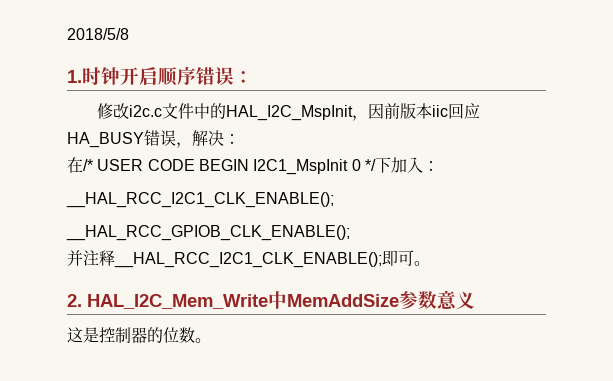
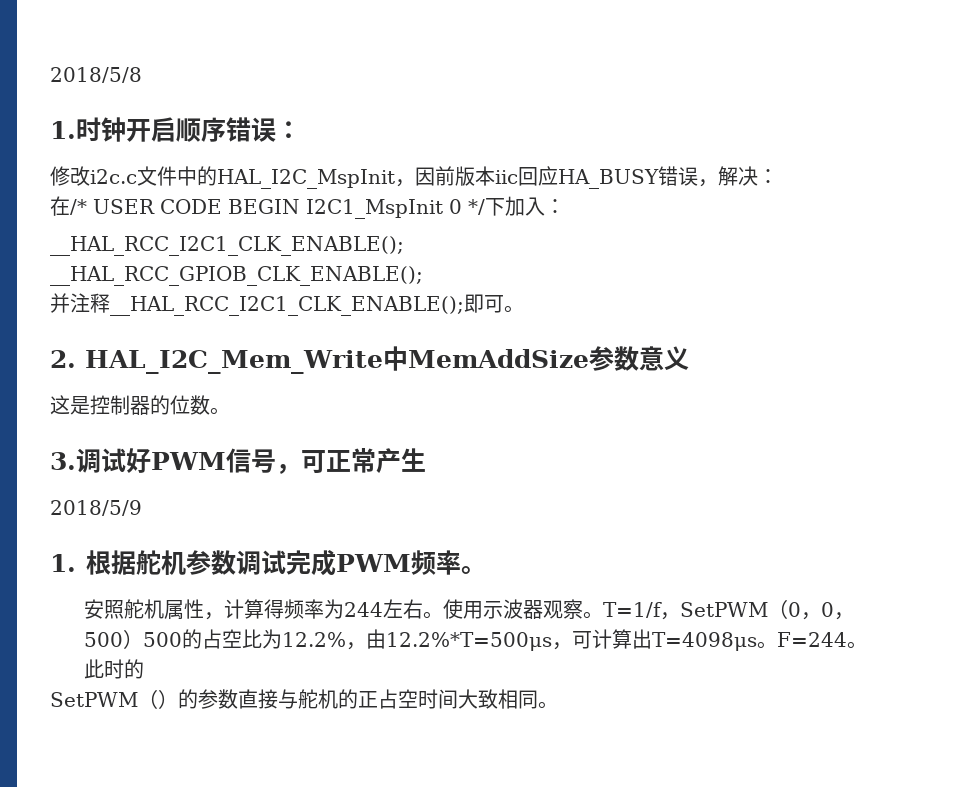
(211, 340) none -> [50,448,426,474] [50,500,142,516] [50,550,486,576] [83,599,854,620] [83,629,867,651] [83,659,144,679] [50,689,558,709] // 3.调试好PWM信号，可正常产生 // 2018/5/9 // 1.根据舵机参数调试完成PWM频率。 // 安照舵机属性，计算得频率为244左右。使用示波器观察。T=1/f，SetPWM（0，0，500）500的占空比为12.2%，由12.2%*T=500μs，可计算出T=4098μs。F=244。此时的 // SetPWM（）的参数直接与舵机的正占空时间大致相同。

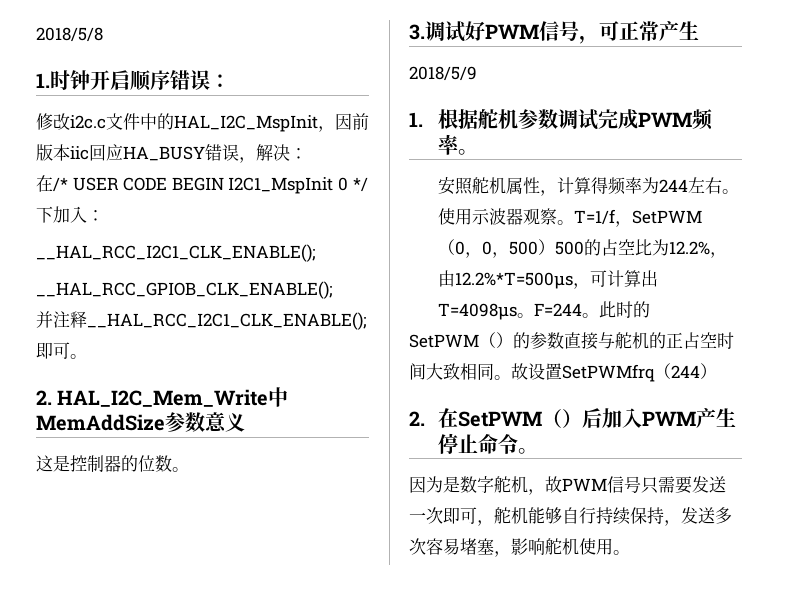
(558, 705) none -> [511,363,717,382] [409,408,736,428] [437,433,538,454] [409,476,726,495] [409,507,732,526] [409,538,630,557] 故设置SetPWMfrq（244） // 2.在SetPWM（）后加入PWM产生停止命令。 // 因为是数字舵机，故PWM信号只需要发送一次即可，舵机能够自行持续保持，发送多次容易堵塞，影响舵机使用。

